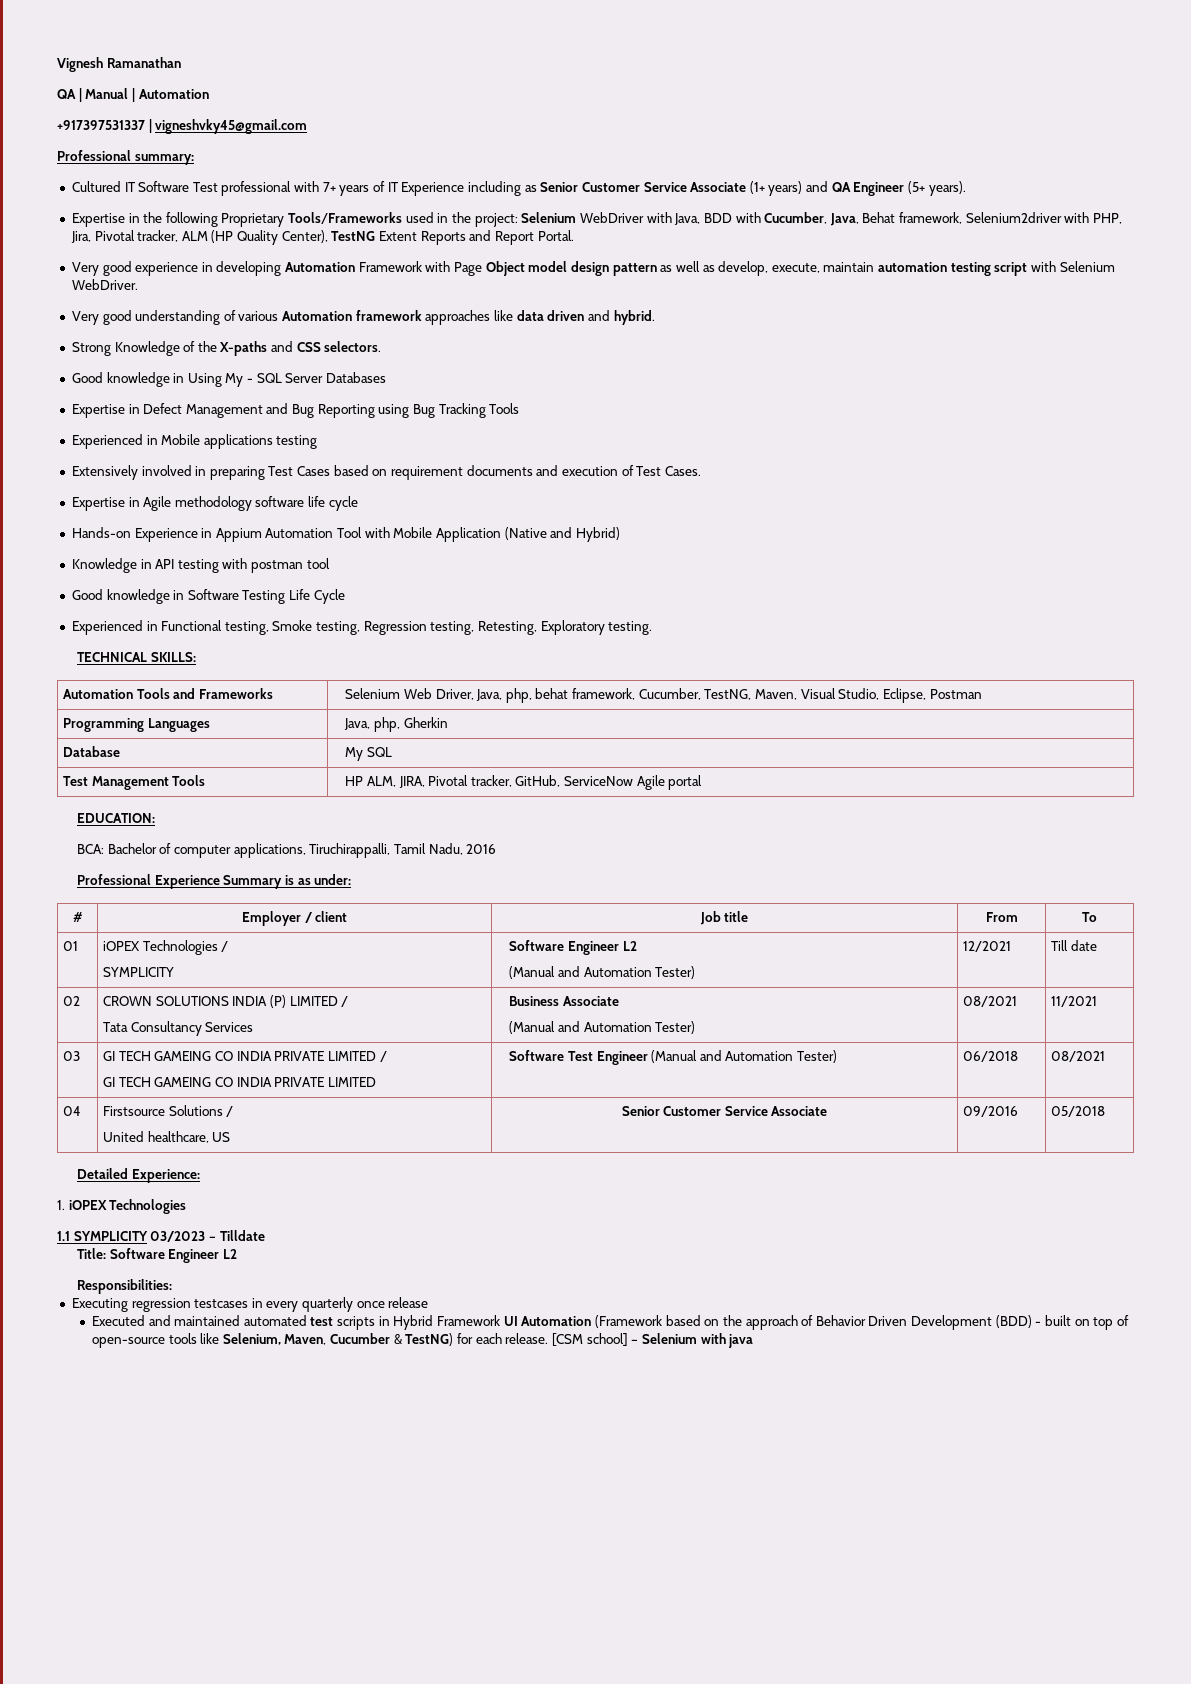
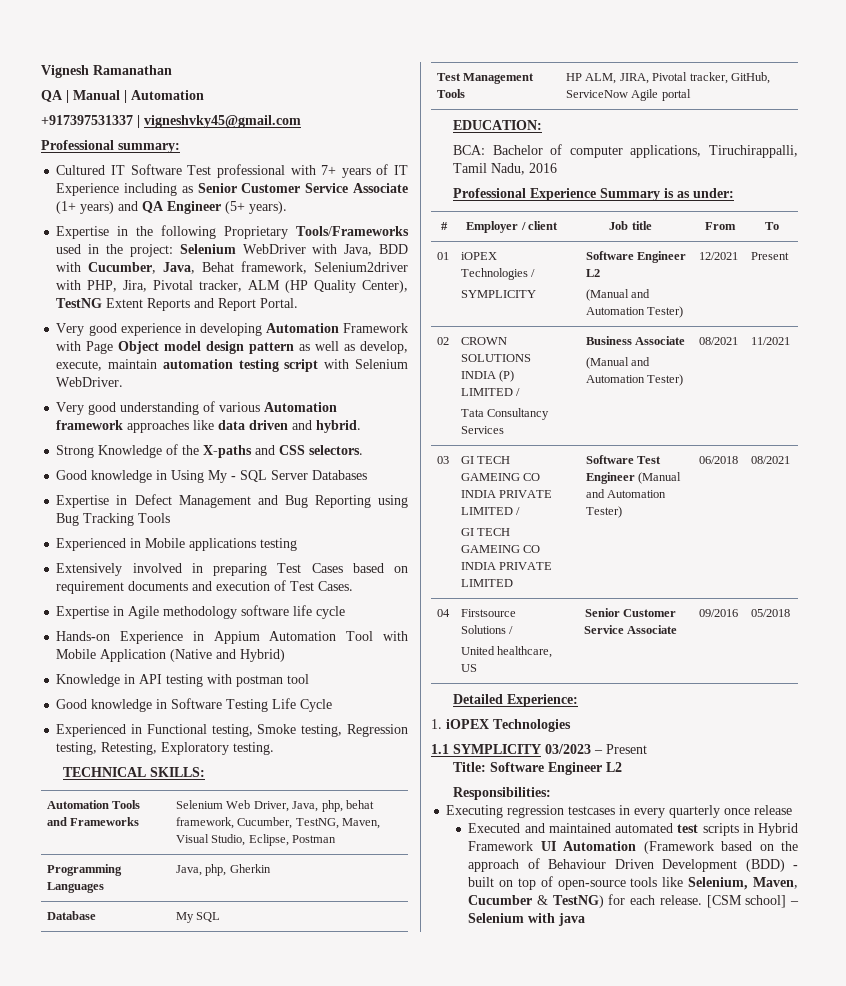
[1051,940,1097,951] Till date -> [750,252,789,260] Present
[219,1230,265,1241] Tilldate -> [606,744,647,754] Present
[815,1315,866,1326] Behavior -> [548,859,607,869] Behaviour

